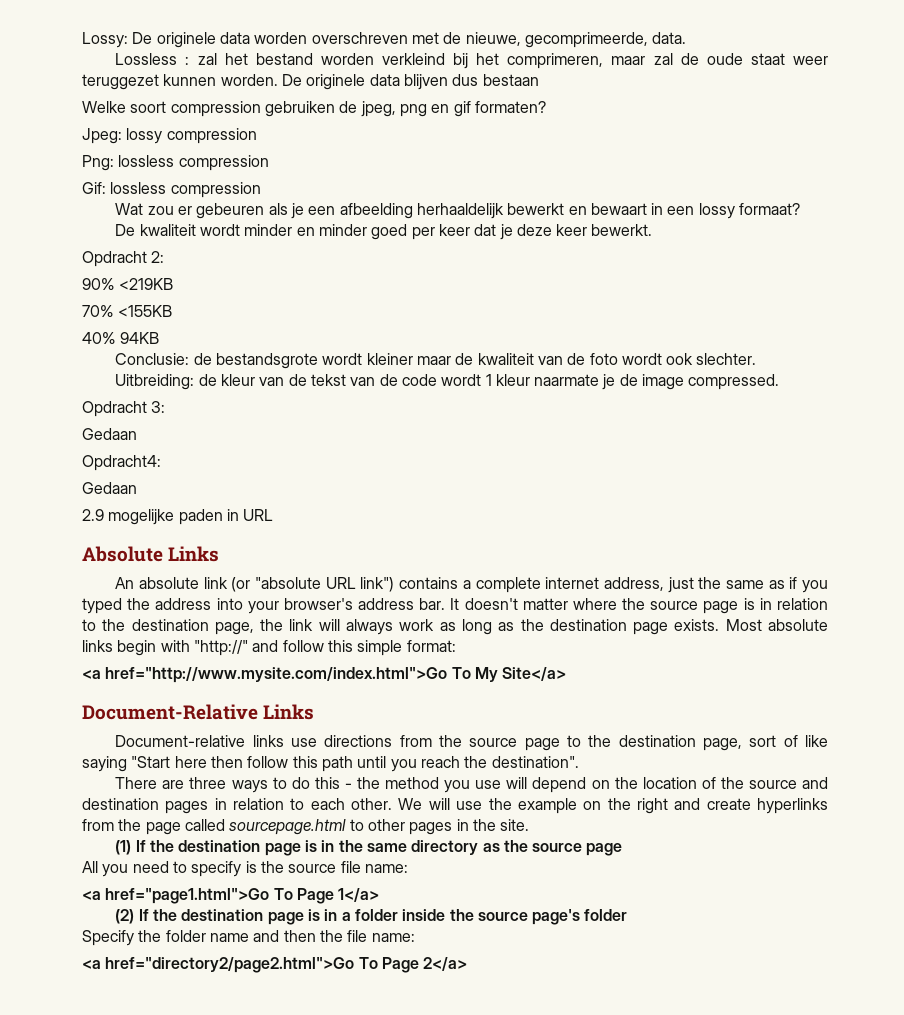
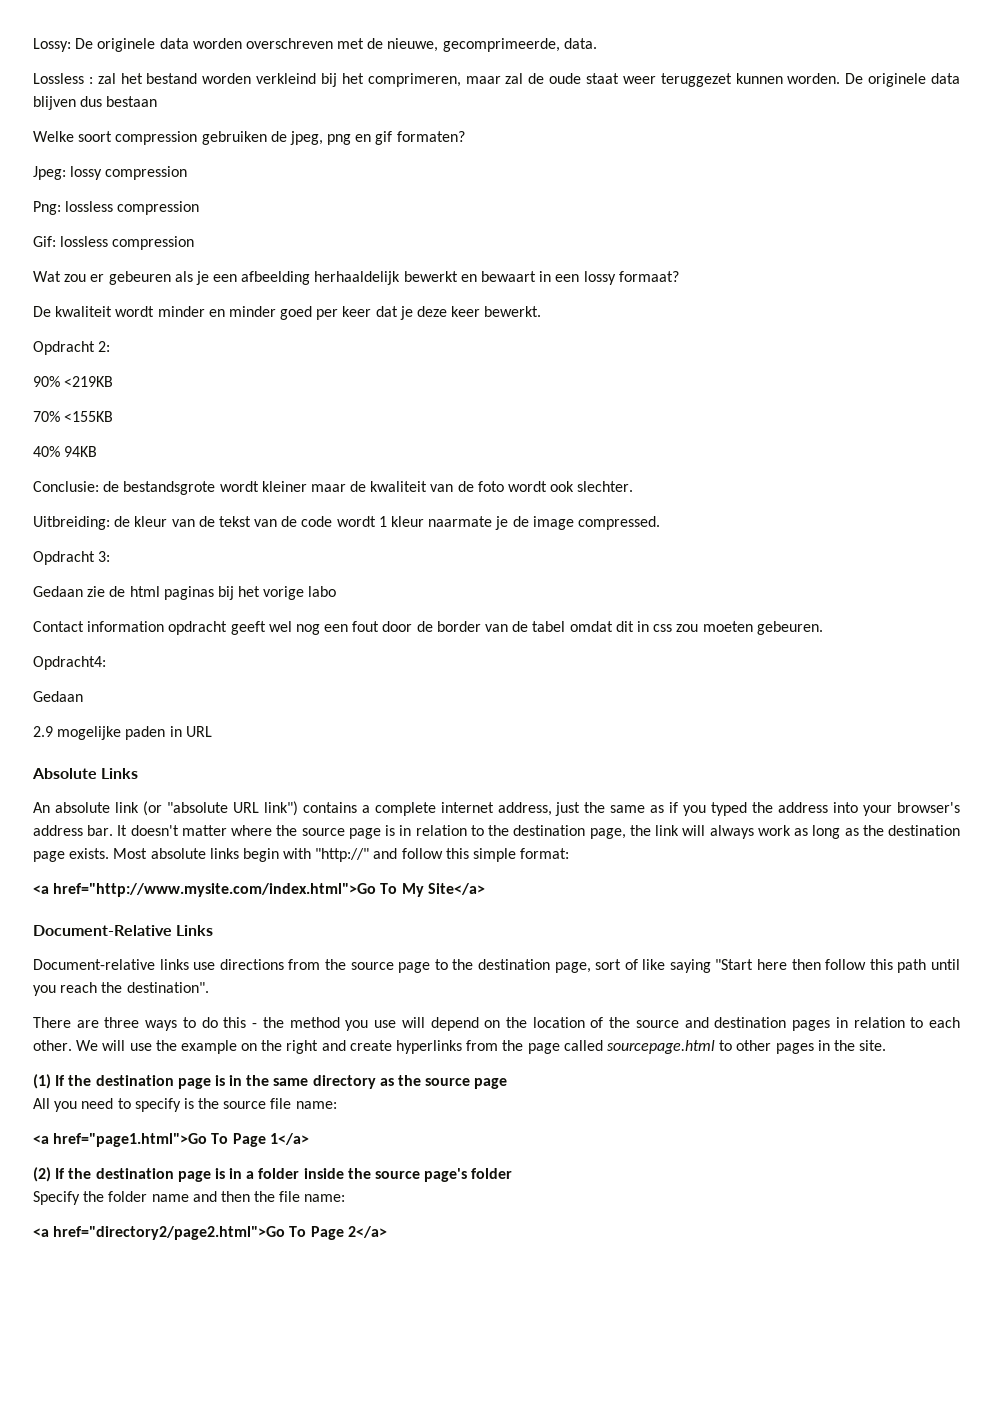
(137, 434) none -> [87,586,337,600] [33,621,823,635] zie de html paginas bij het vorige labo // Contact information opdracht geeft wel nog een fout door de border van de tabel omdat dit in css zou moeten gebeuren.

